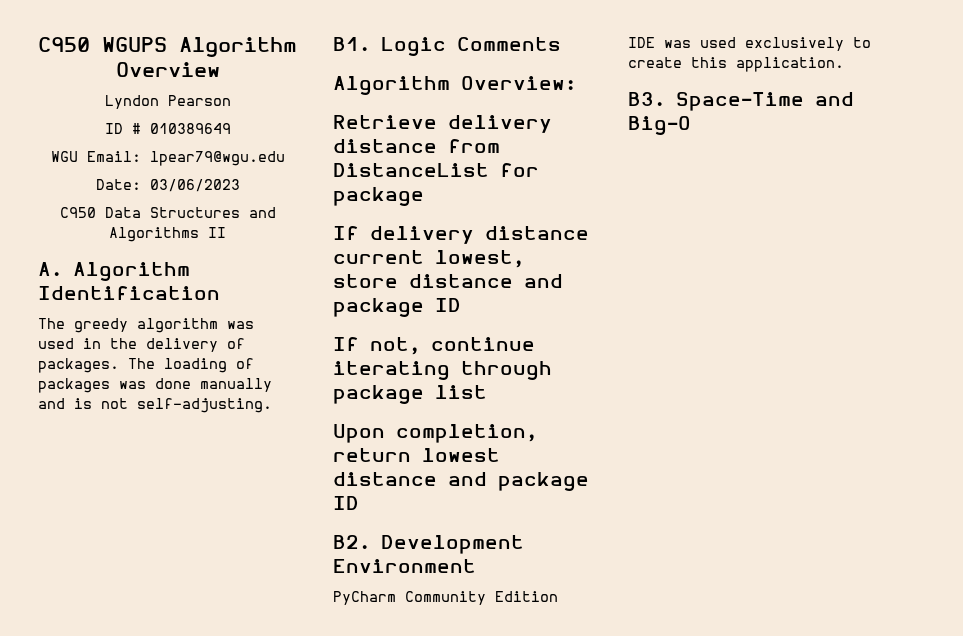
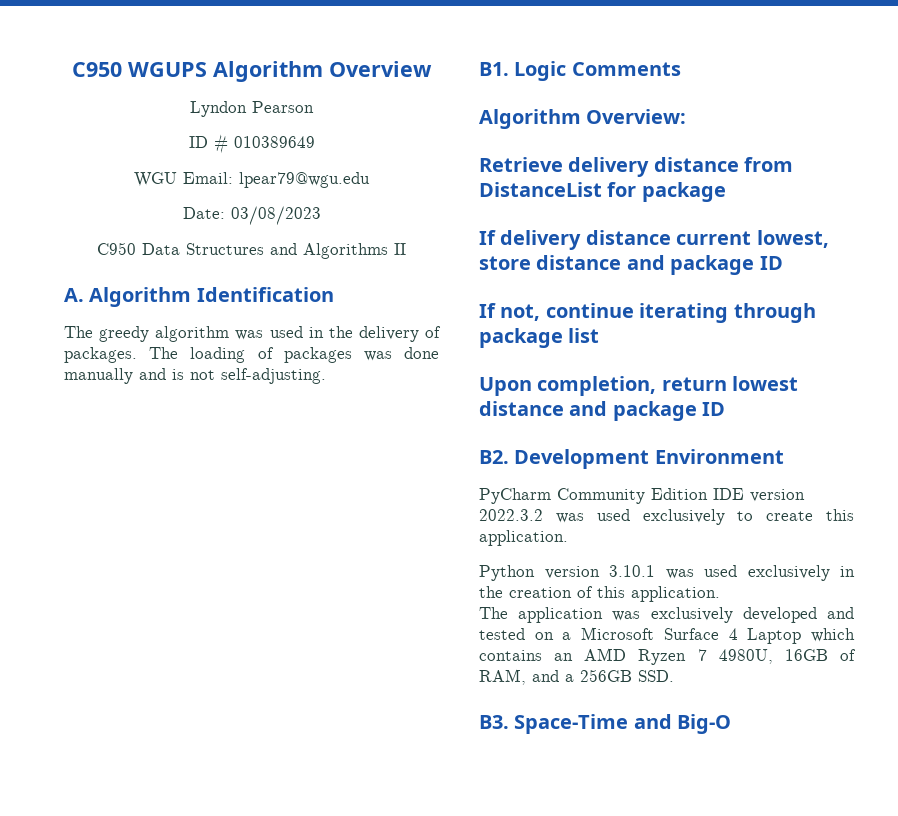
[149,179,240,192] 03/06/2023 -> [230,206,321,225] 03/08/2023
(655, 42) none -> [750,489,805,502] [479,509,543,521] version 2022.3.2
(844, 64) none -> [479,565,855,581] [479,586,720,602] [479,607,854,623] [479,627,855,644] [479,648,856,665] [479,669,674,685] // Python version 3.10.1 was used exclusively in the creation of this application. // The application was exclusively developed and tested on a Microsoft Surface 4 Laptop which contains an AMD Ryzen 7 4980U, 16GB of RAM, and a 256GB SSD.

